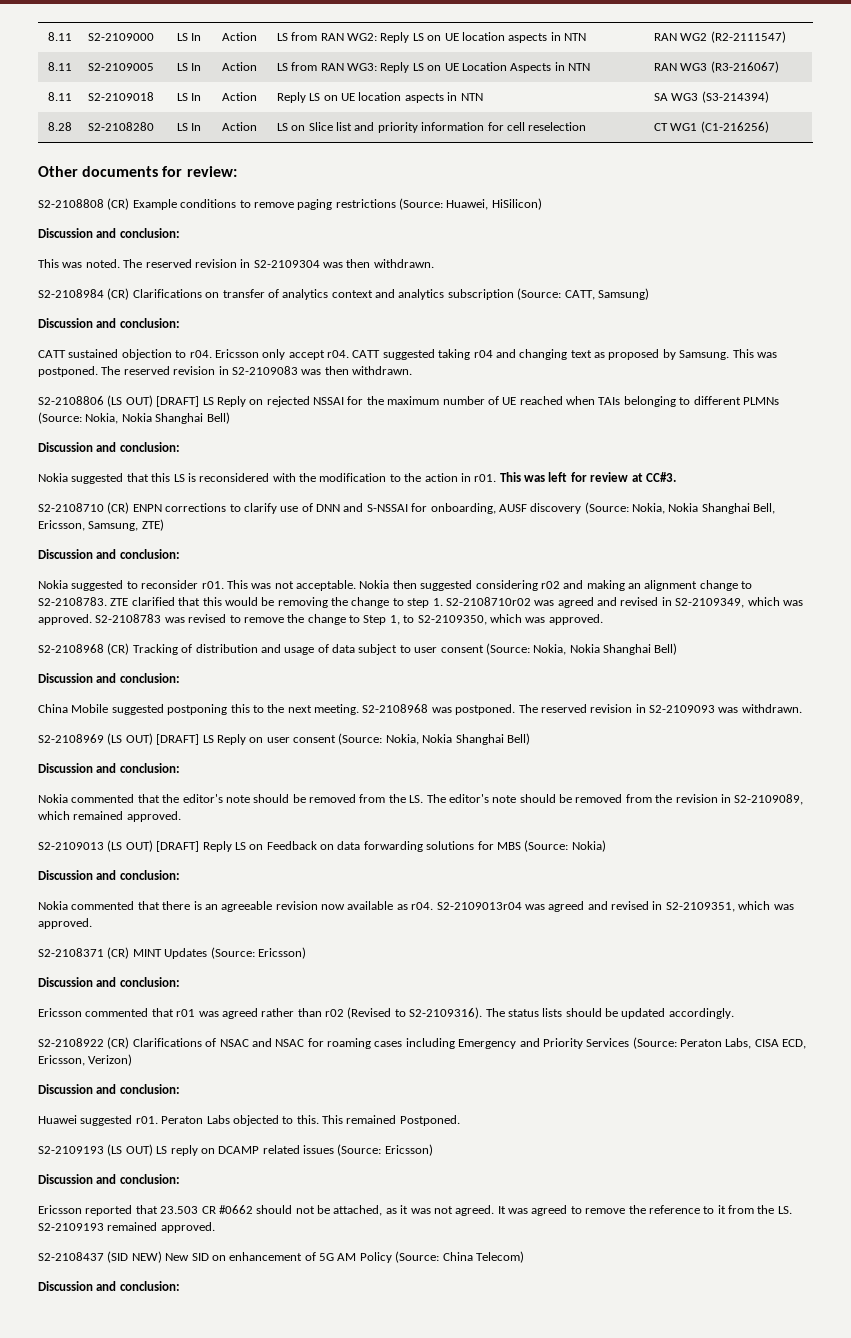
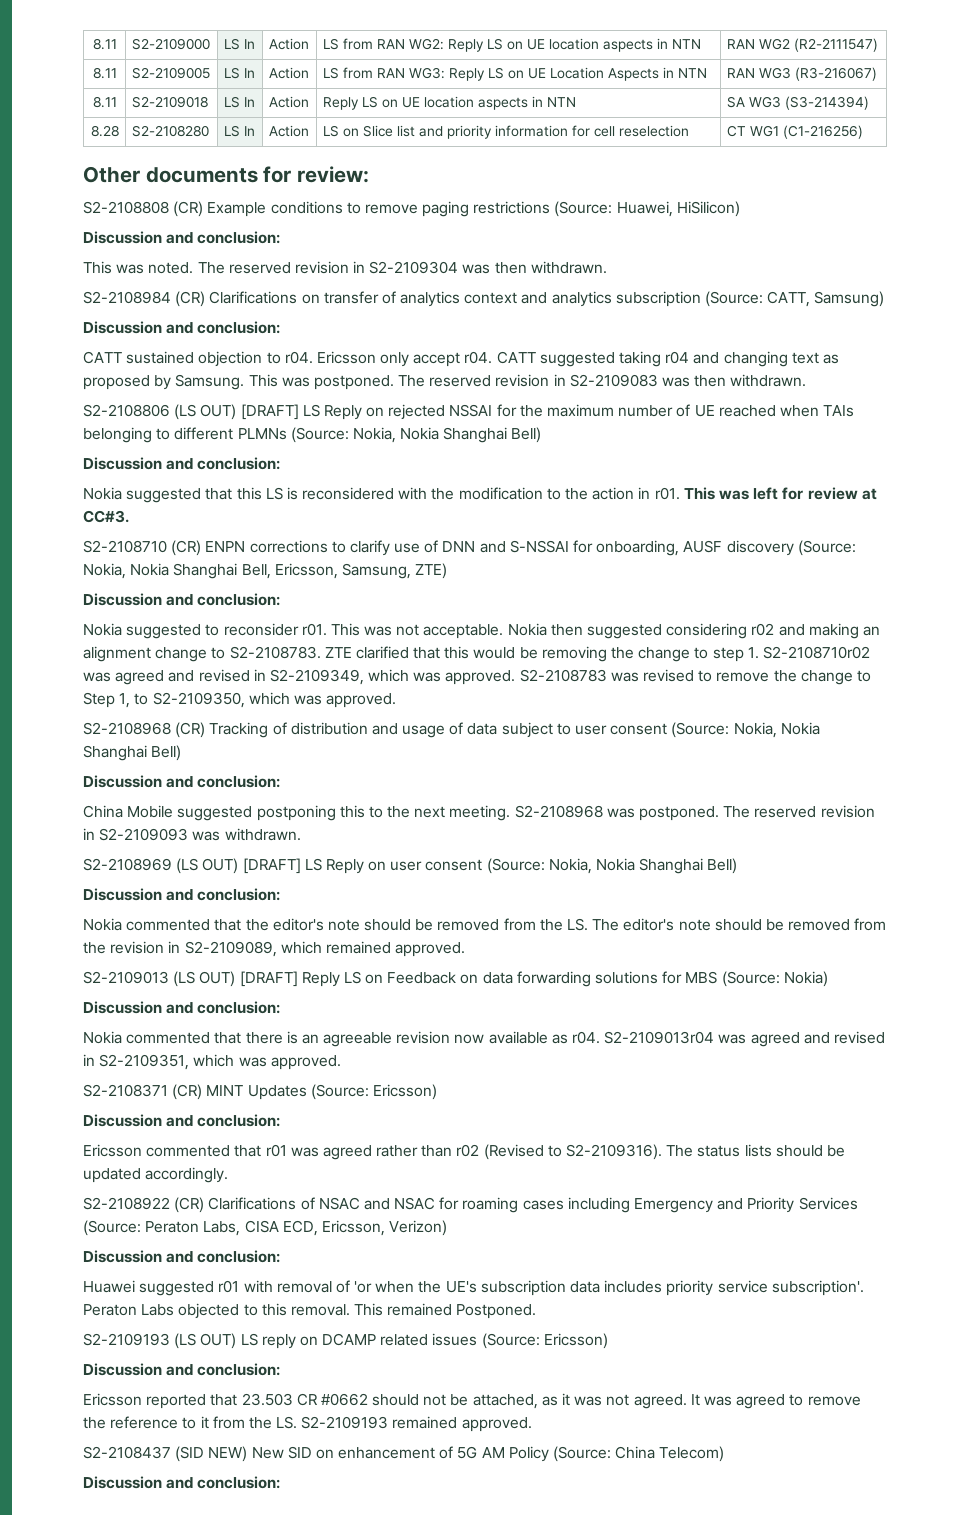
[135,1116,158,1124] r01. -> [218,1280,864,1296] r01 with removal of 'or when the UE's subscription data includes priority service subscription'.
[296,1115,319,1124] this. -> [261,1303,350,1316] this removal.

